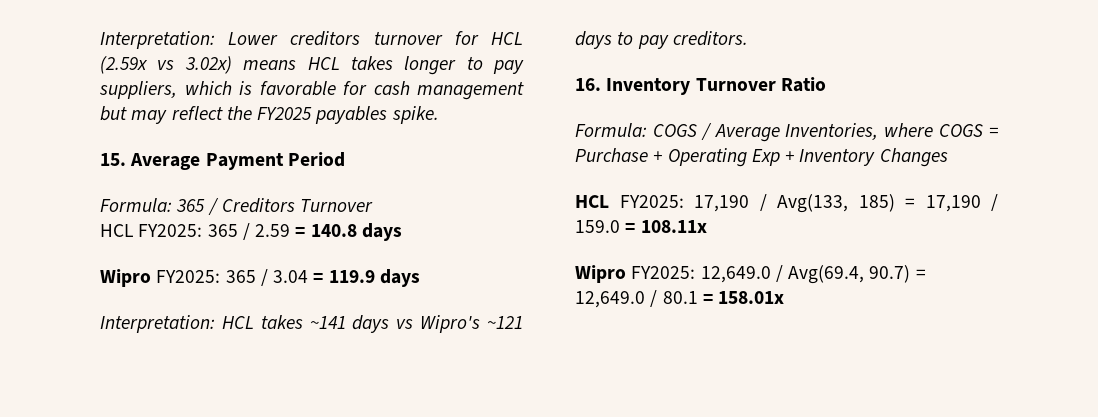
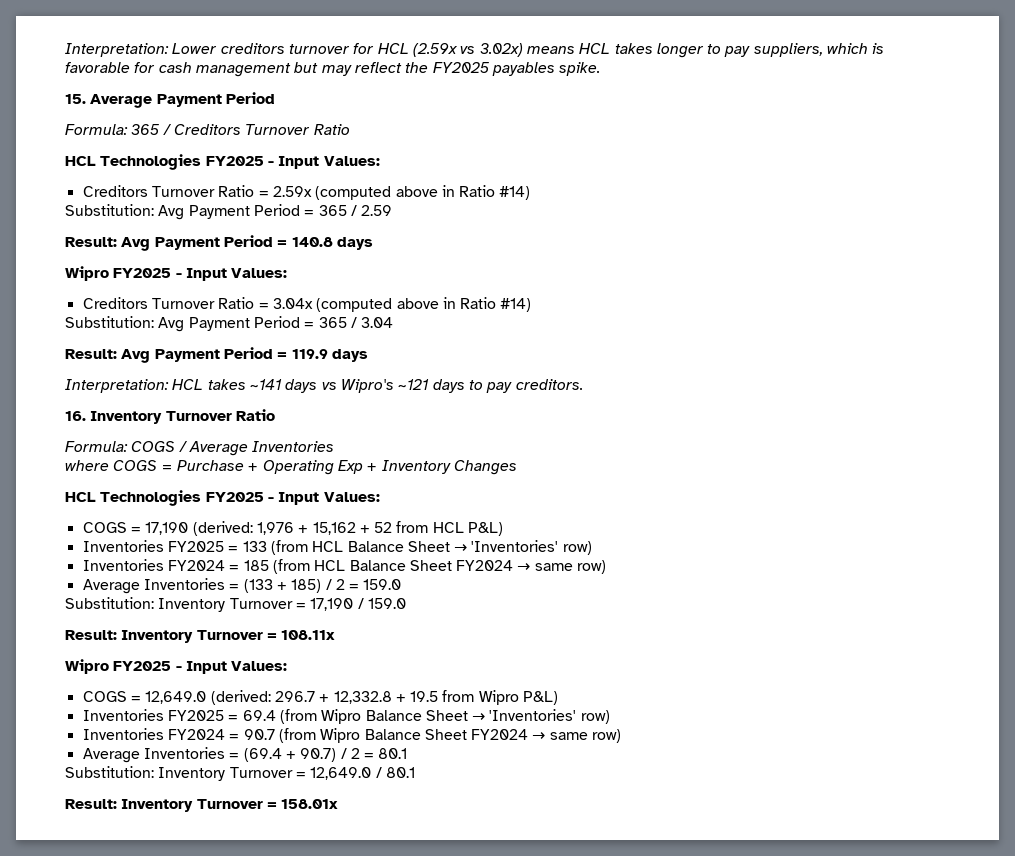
[100,224,203,237] // HCL FY2025: -> [313,124,350,135] [65,154,380,170] [82,185,531,200] [65,204,315,220] Ratio // HCL Technologies FY2025 - Input Values: // Creditors Turnover Ratio = 2.59x (computed above in Ratio #14) // Substitution: Avg Payment Period =
(291, 230) none -> [65,235,273,251] // Result: Avg Payment Period
[156,270,221,283] FY2025: -> [113,268,288,281] [82,297,532,312] [65,316,315,332] FY2025 - Input Values: // Creditors Turnover Ratio = 3.04x (computed above in Ratio #14) // Substitution: Avg Payment Period =
(309, 276) none -> [65,347,273,363] // Result: Avg Payment Period
[785,123,879,140] Inventories, -> [252,441,335,452] Inventories //
[619,194,895,213] FY2025: 17,190 / Avg(133, 185) -> [100,490,380,506] [82,521,504,536] [82,540,592,555] [82,559,607,574] [82,578,402,594] [65,597,293,612] Technologies FY2025 - Input Values: // COGS = 17,190 (derived: 1,976 + 15,162 + 52 from HCL P&L) // Inventories FY2025 = 133 (from HCL Balance Sheet → 'Inventories' row) // Inventories FY2024 = 185 (from HCL Balance Sheet FY2024 → same row) // Average Inventories = (133 + 185) / 2 = 159.0 // Substitution: Inventory Turnover
(620, 226) none -> [65,630,263,643] // Result: Inventory Turnover
[631,265,911,284] FY2025: 12,649.0 / Avg(69.4, 90.7) -> [113,661,288,674] [82,690,559,705] [82,709,610,724] [82,728,622,743] [82,747,408,763] [65,766,293,781] FY2025 - Input Values: // COGS = 12,649.0 (derived: 296.7 + 12,332.8 + 19.5 from Wipro P&L) // Inventories FY2025 = 69.4 (from Wipro Balance Sheet → 'Inventories' row) // Inventories FY2024 = 90.7 (from Wipro Balance Sheet FY2024 → same row) // Average Inventories = (69.4 + 90.7) / 2 = 80.1 // Substitution: Inventory Turnover
(698, 297) none -> [65,799,263,812] // Result: Inventory Turnover

